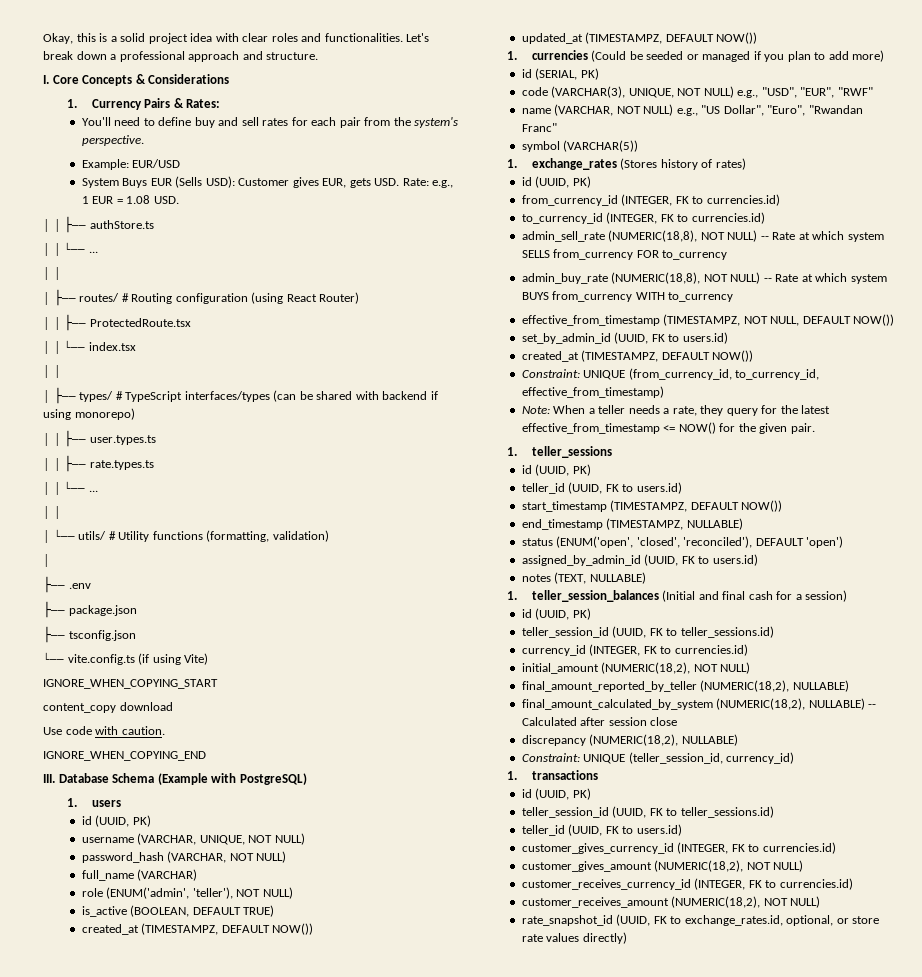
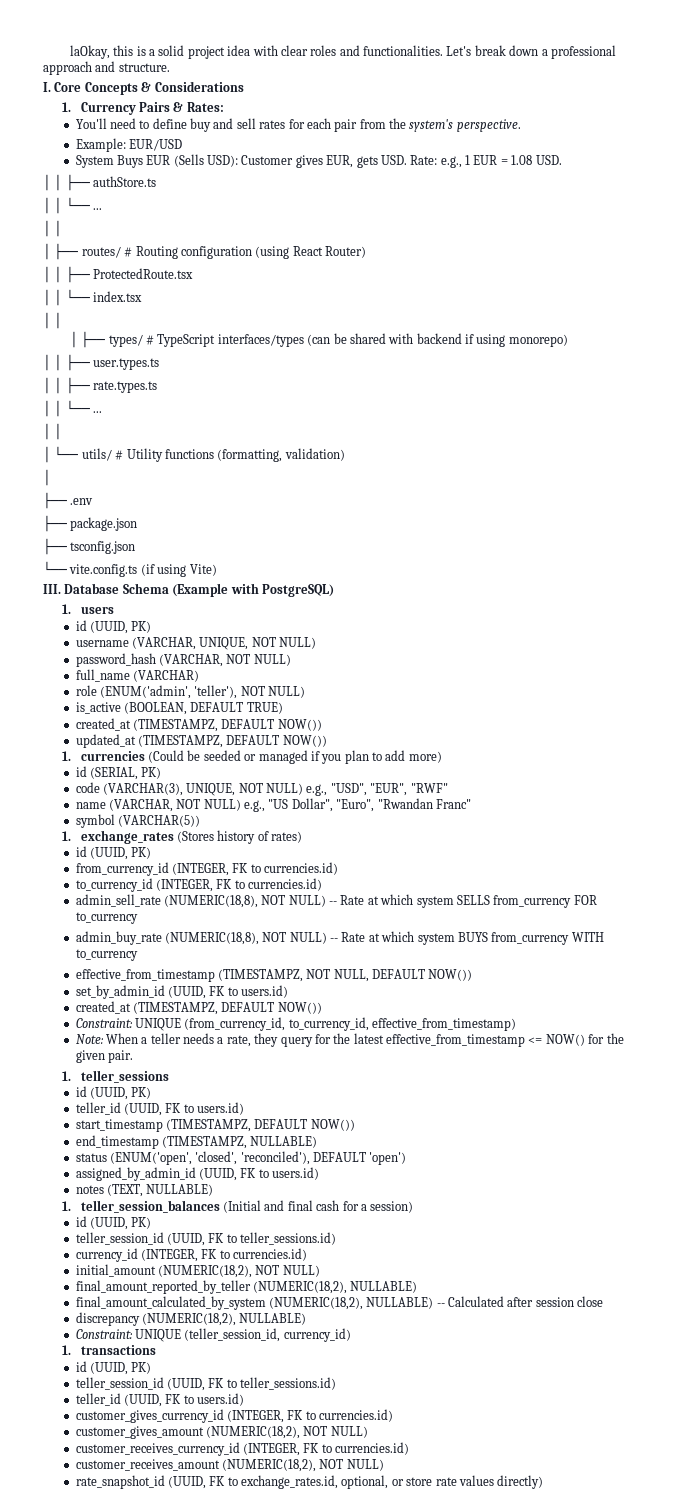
[43,33,73,44] Okay, -> [69,45,110,59] laOkay,
[43,679,218,689] [43,702,173,713] [43,726,165,735] [43,751,206,761] // IGNORE_WHEN_COPYING_START // content_copy download // Use code with caution. // IGNORE_WHEN_COPYING_END -> (217, 570) none

